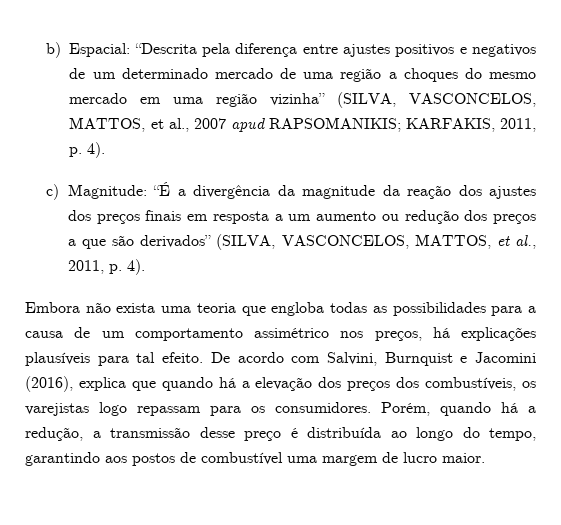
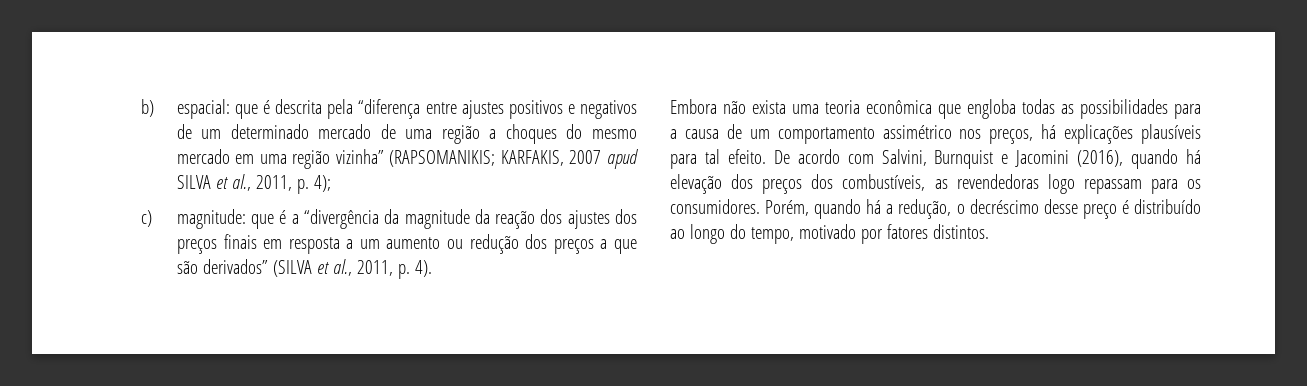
[69,43,298,57] Espacial: “Descrita pela diferença -> [176,99,421,119] espacial: que é descrita pela “diferença
[337,92,536,108] [69,117,536,132] [69,142,106,158] (SILVA, VASCONCELOS, MATTOS, et al., 2007 apud RAPSOMANIKIS; KARFAKIS, 2011, p. 4). -> [389,149,639,169] [176,174,331,194] (RAPSOMANIKIS; KARFAKIS, 2007 apud SILVA et al., 2011, p. 4);
[67,182,271,199] Magnitude: “É a divergência -> [176,209,380,229] magnitude: que é a “divergência
[216,234,491,250] (SILVA, VASCONCELOS, MATTOS, -> [272,260,312,277] (SILVA
(236, 308) none -> [866,100,932,114] econômica
[78,377,250,391] explica que quando há a -> [1131,149,1201,169] quando há
[522,381,537,388] [25,403,89,416] os varejistas -> [934,174,1039,189] as revendedoras
[92,427,190,438] a transmissão -> [956,199,1039,214] o decréscimo
[307,427,381,438] distribuída -> [1134,199,1201,214] distribuído
[25,452,485,466] garantindo aos postos de combustível uma margem de lucro maior. -> [798,224,989,244] motivado por fatores distintos.

